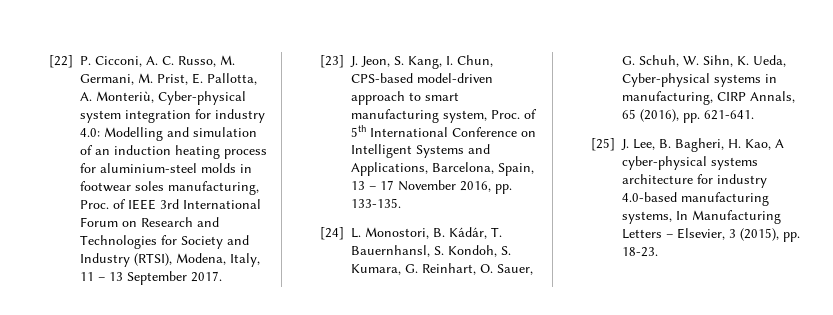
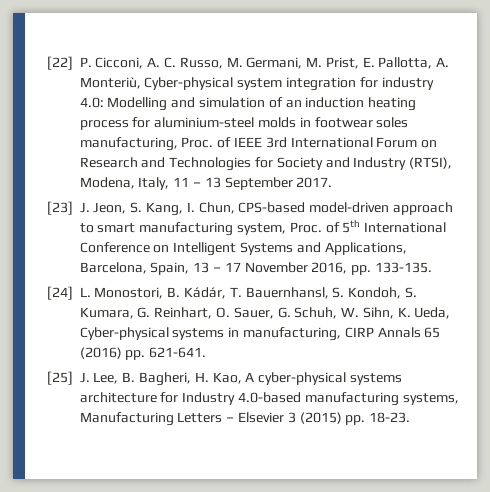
[749,91,795,103] [621,109,679,122] Annals, 65 (2016), -> [377,327,441,338] [79,347,122,359] Annals 65 (2016)
[716,174,767,188] industry -> [182,392,236,405] Industry
[675,211,688,220] In -> (459, 399) none
[676,228,779,241] Elsevier, 3 (2015), -> [238,412,342,424] Elsevier 3 (2015)

